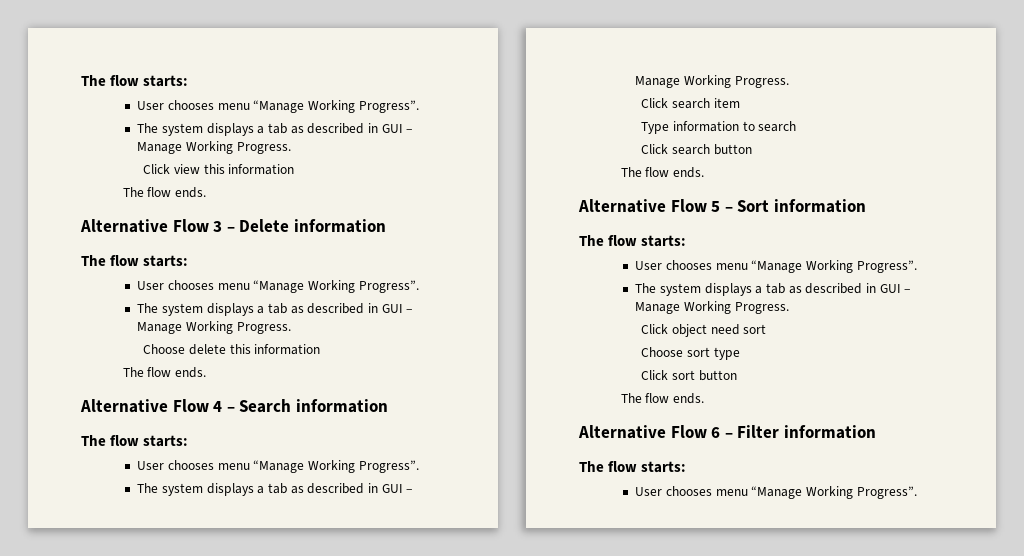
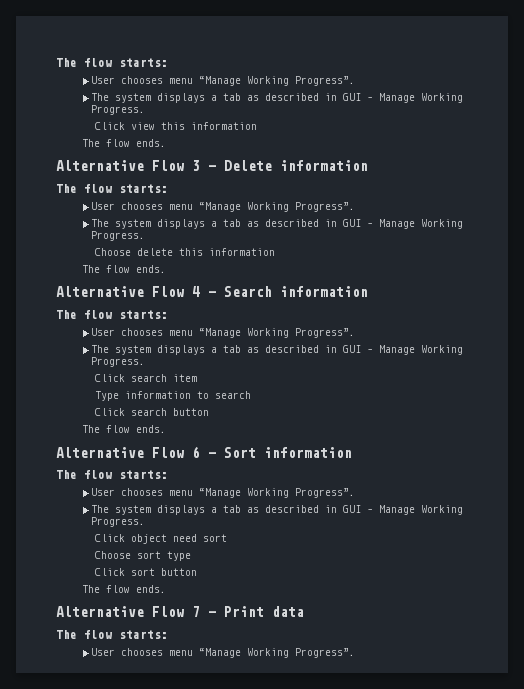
[711,201,721,212] 5 -> [192,446,200,458] 6
[711,425,876,439] 6 – Filter information -> [192,606,304,617] 7 – Print data

